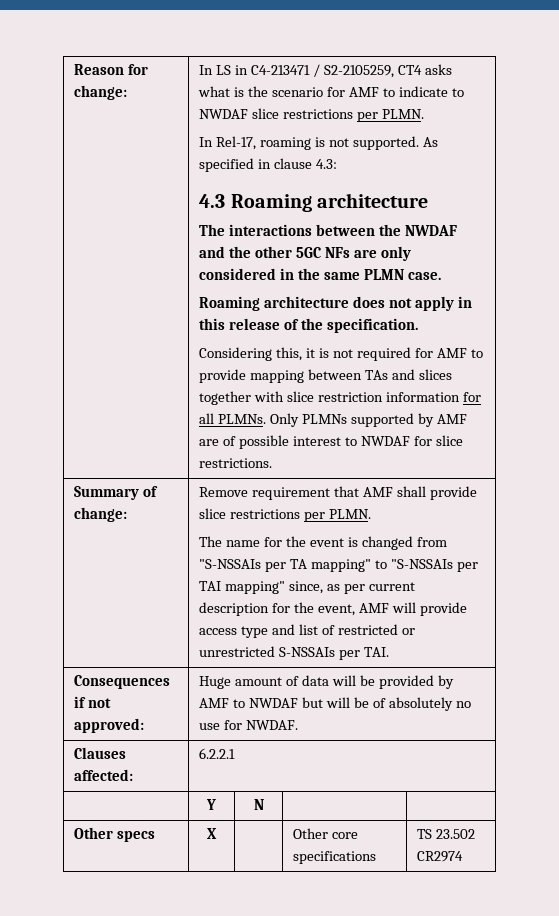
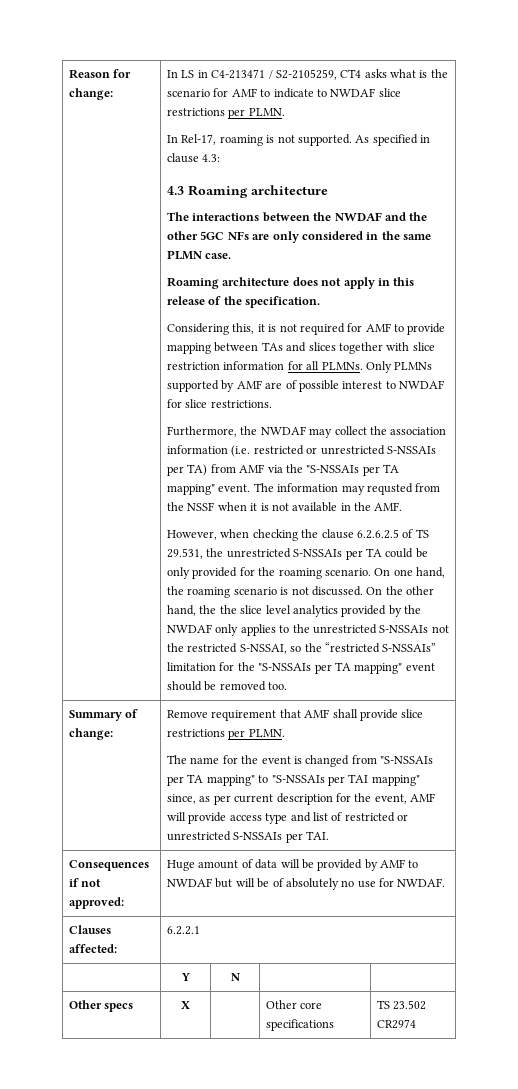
(273, 463) none -> [167,426,447,438] [167,445,436,457] [167,464,400,476] [167,483,441,495] [167,502,403,512] [167,529,429,541] [167,548,428,560] [167,567,446,579] [167,586,435,598] [167,605,422,617] [167,624,449,636] [167,642,437,654] [167,662,435,674] [167,681,288,691] // Furthermore, the NWDAF may collect the association information (i.e. restricted or unrestricted S-NSSAIs per TA) from AMF via the "S-NSSAIs per TA mapping" event. The information may requsted from the NSSF when it is not available in the AMF. // However, when checking the clause 6.2.6.2.5 of TS 29.531, the unrestricted S-NSSAIs per TA could be only provided for the roaming scenario. On one hand, the roaming scenario is not discussed. On the other hand, the the slice level analytics provided by the NWDAF only applies to the unrestricted S-NSSAIs not the restricted S-NSSAI, so the “restricted S-NSSAIs” limitation for the "S-NSSAIs per TA mapping" event should be removed too.

